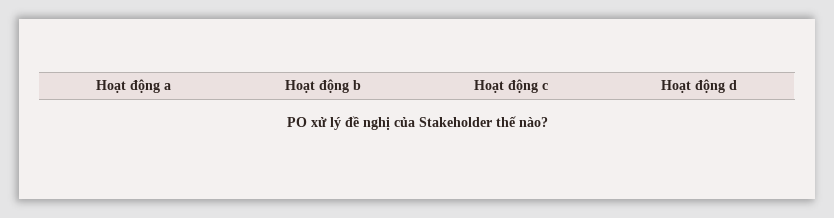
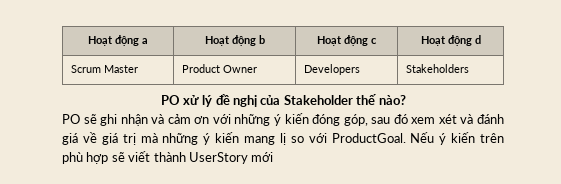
(737, 85) none -> [70,65,138,73] [181,64,257,73] [303,64,360,75] [405,64,469,73] // Scrum Master | Product Owner | Developers | Stakeholders
(548, 122) none -> [62,113,504,126] [62,132,504,145] [62,151,274,164] // PO sẽ ghi nhận và cảm ơn với những ý kiến đóng góp, sau đó xem xét và đánh giá về giá trị mà những ý kiến mang lị so với ProductGoal. Nếu ý kiến trên phù hợp sẽ viết thành UserStory mới

